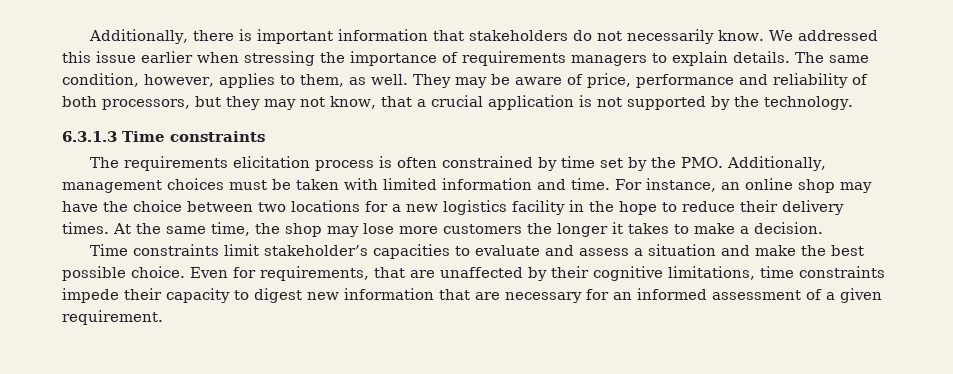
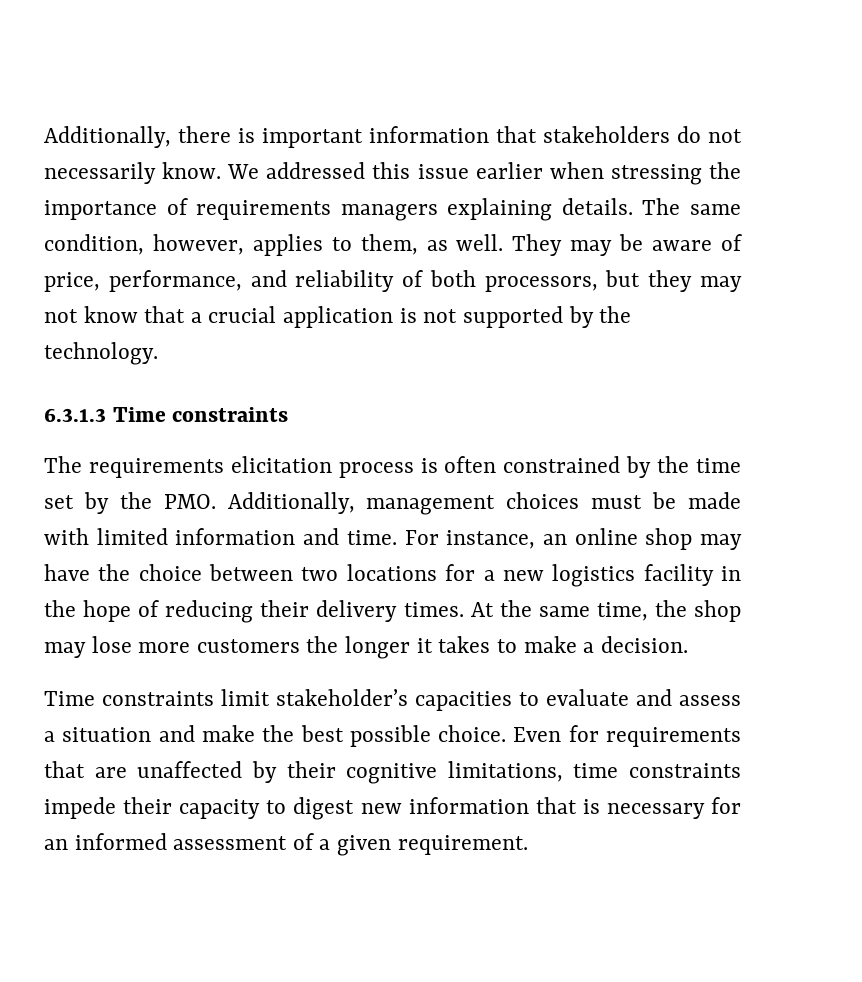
[652,51,728,66] to explain -> [447,198,553,221] explaining
[635,74,734,88] performance -> [108,270,242,292] performance,
[330,96,376,109] know, -> [83,306,138,323] know
(557, 164) none -> [657,456,690,473] the
[296,179,339,190] taken -> [688,492,741,509] made
[662,201,735,212] to reduce -> [138,600,254,623] of reducing
[260,266,369,281] requirements, -> [606,727,741,747] requirements
[475,292,500,300] are -> [582,799,600,814] is

